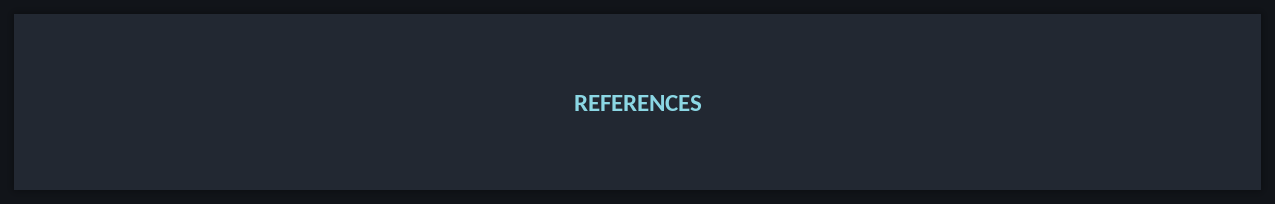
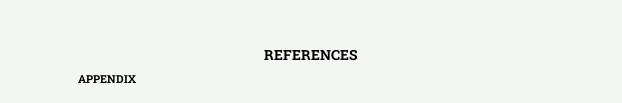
(702, 103) none -> [77,75,136,83] // APPENDIX

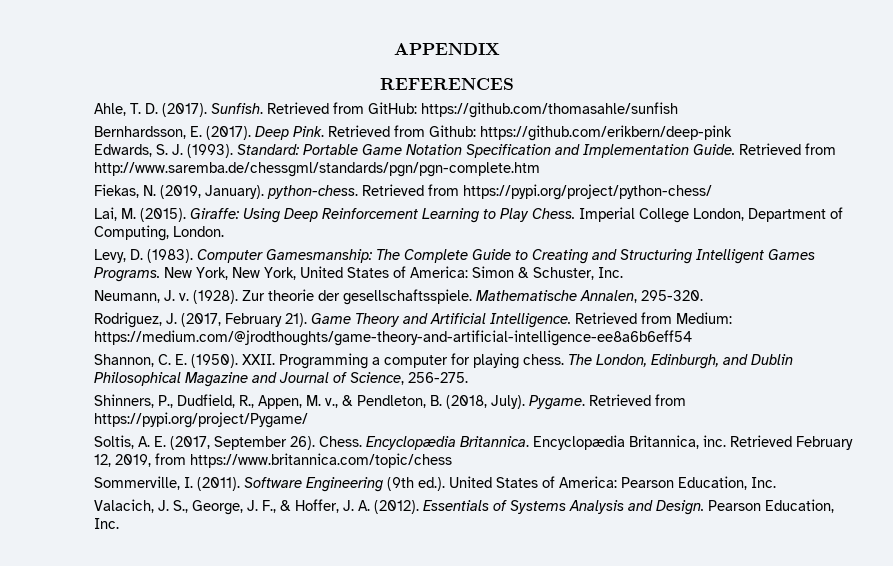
(264, 55) none -> [393,43,500,55] APPENDIX //
[77,75,136,83] APPENDIX -> [94,102,679,118] [94,125,733,141] [94,143,837,158] [94,162,541,177] [94,184,713,200] [94,207,844,223] [94,225,225,241] [94,249,816,264] [94,266,624,282] [94,289,704,305] [94,312,733,328] [94,330,693,346] [94,353,794,369] [94,372,469,387] [94,394,687,410] [94,412,309,428] [94,435,854,450] [94,453,453,468] [94,476,777,492] [94,499,835,515] [94,518,120,529] Ahle, T. D. (2017). Sunfish. Retrieved from GitHub: https://github.com/thomasahle/sunfish // Bernhardsson, E. (2017). Deep Pink. Retrieved from Github: https://github.com/erikbern/deep-pink // Edwards, S. J. (1993). Standard: Portable Game Notation Specification and Implementation Guide. Retrieved from http://www.saremba.de/chessgml/standards/pgn/pgn-complete.htm // Fiekas, N. (2019, January). python-chess. Retrieved from https://pypi.org/project/python-chess/ // Lai, M. (2015). Giraffe: Using Deep Reinforcement Learning to Play Chess. Imperial College London, Department of Computing, London. // Levy, D. (1983). Computer Gamesmanship: The Complete Guide to Creating and Structuring Intelligent Games Programs. New York, New York, United States of America: Simon & Schuster, Inc. // Neumann, J. v. (1928). Zur theorie der gesellschaftsspiele. Mathematische Annalen, 295-320. // Rodriguez, J. (2017, February 21). Game Theory and Artificial Intelligence. Retrieved from Medium: https://medium.com/@jrodthoughts/game-theory-and-artificial-intelligence-ee8a6b6eff54 // Shannon, C. E. (1950). XXII. Programming a computer for playing chess. The London, Edinburgh, and Dublin Philosophical Magazine and Journal of Science, 256-275. // Shinners, P., Dudfield, R., Appen, M. v., & Pendleton, B. (2018, July). Pygame. Retrieved from https://pypi.org/project/Pygame/ // Soltis, A. E. (2017, September 26). Chess. Encyclopædia Britannica. Encyclopædia Britannica, inc. Retrieved February 12, 2019, from https://www.britannica.com/topic/chess // Sommerville, I. (2011). Software Engineering (9th ed.). United States of America: Pearson Education, Inc. // Valacich, J. S., George, J. F., & Hoffer, J. A. (2012). Essentials of Systems Analysis and Design. Pearson Education, Inc.

